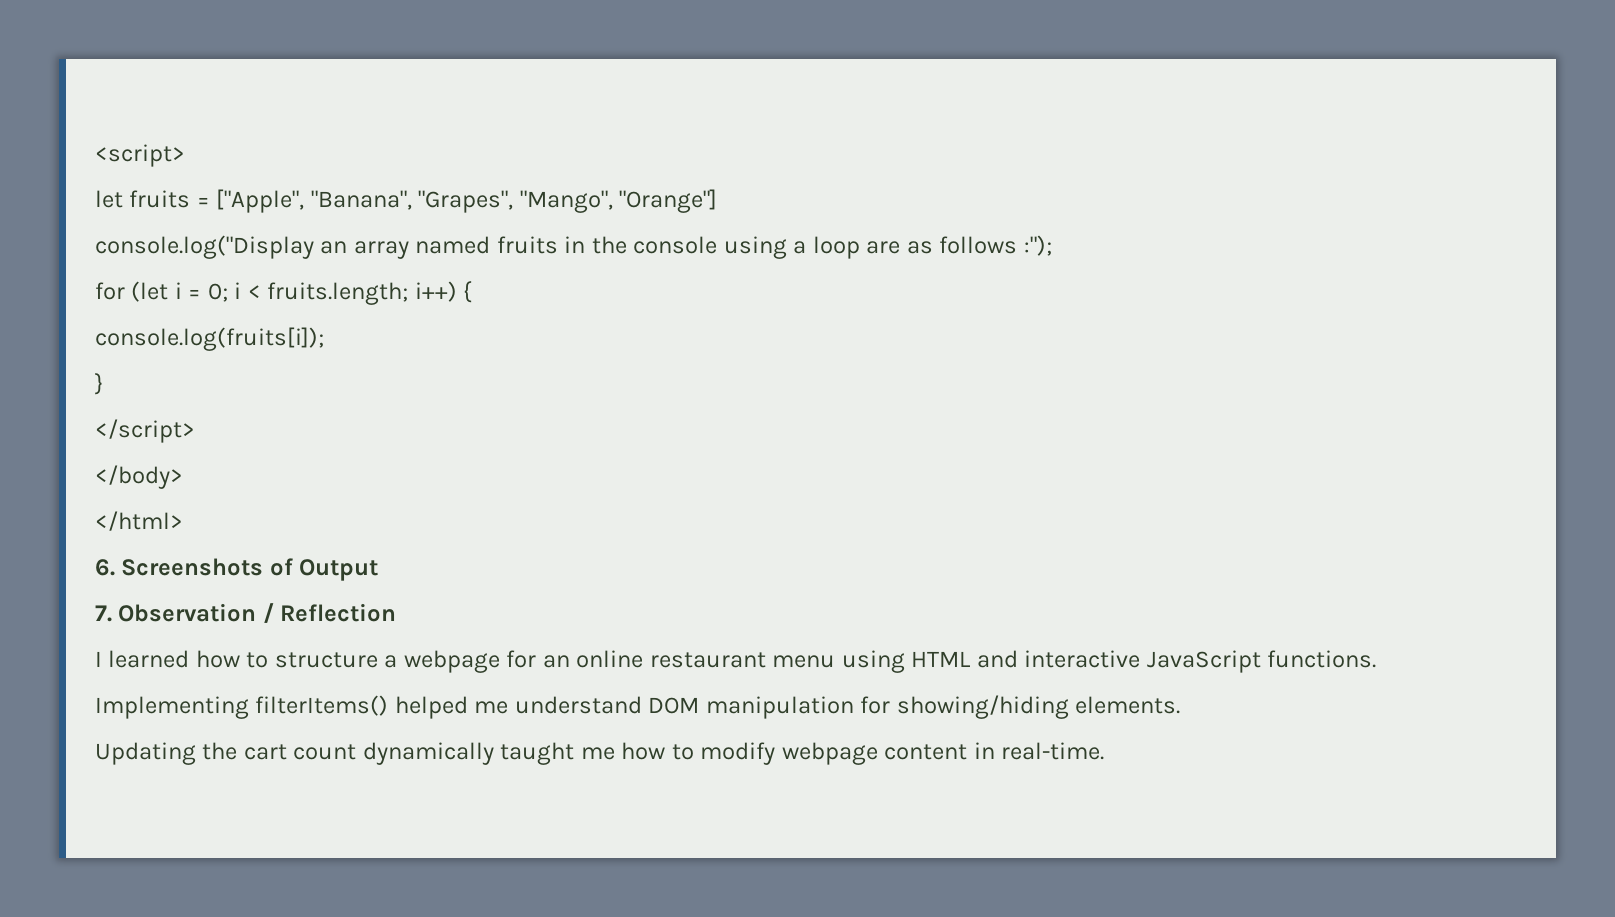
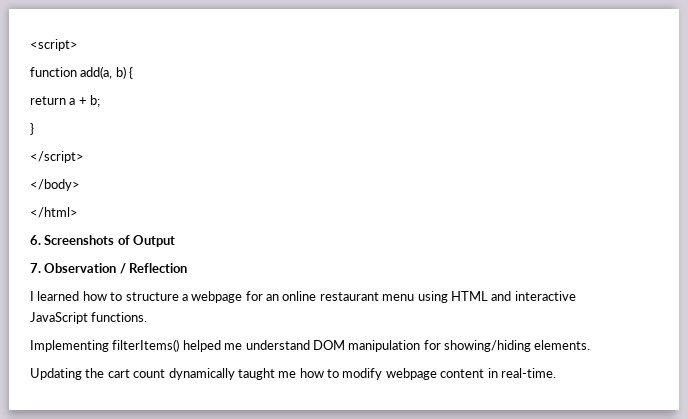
[95,189,718,213] [95,235,1052,259] [95,281,473,305] [95,327,324,351] let fruits = ["Apple", "Banana", "Grapes", "Mango", "Orange"] // console.log("Display an array named fruits in the console using a loop are as follows :"); // for (let i = 0; i < fruits.length; i++) { // console.log(fruits[i]); -> [30,66,134,79] [30,95,101,107] function add(a, b) { // return a + b;

